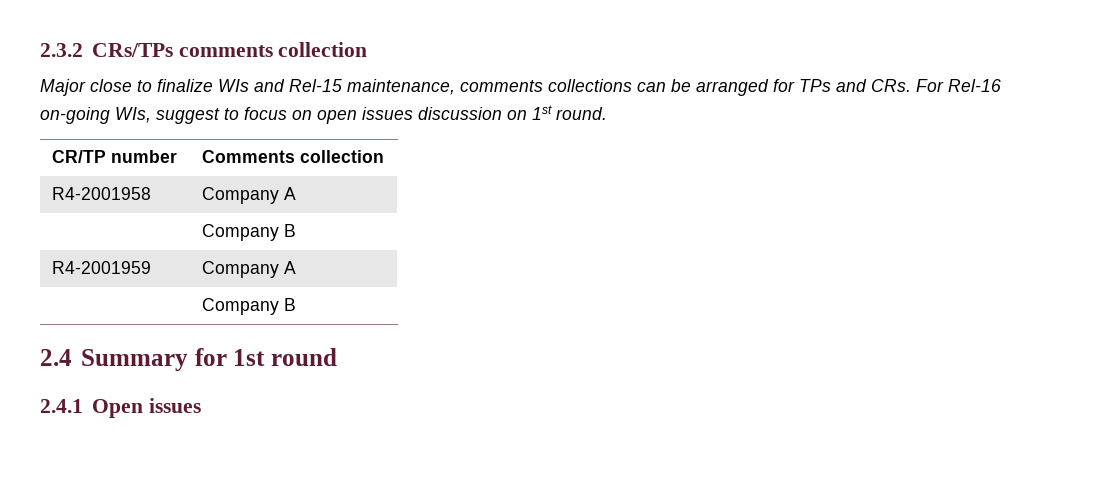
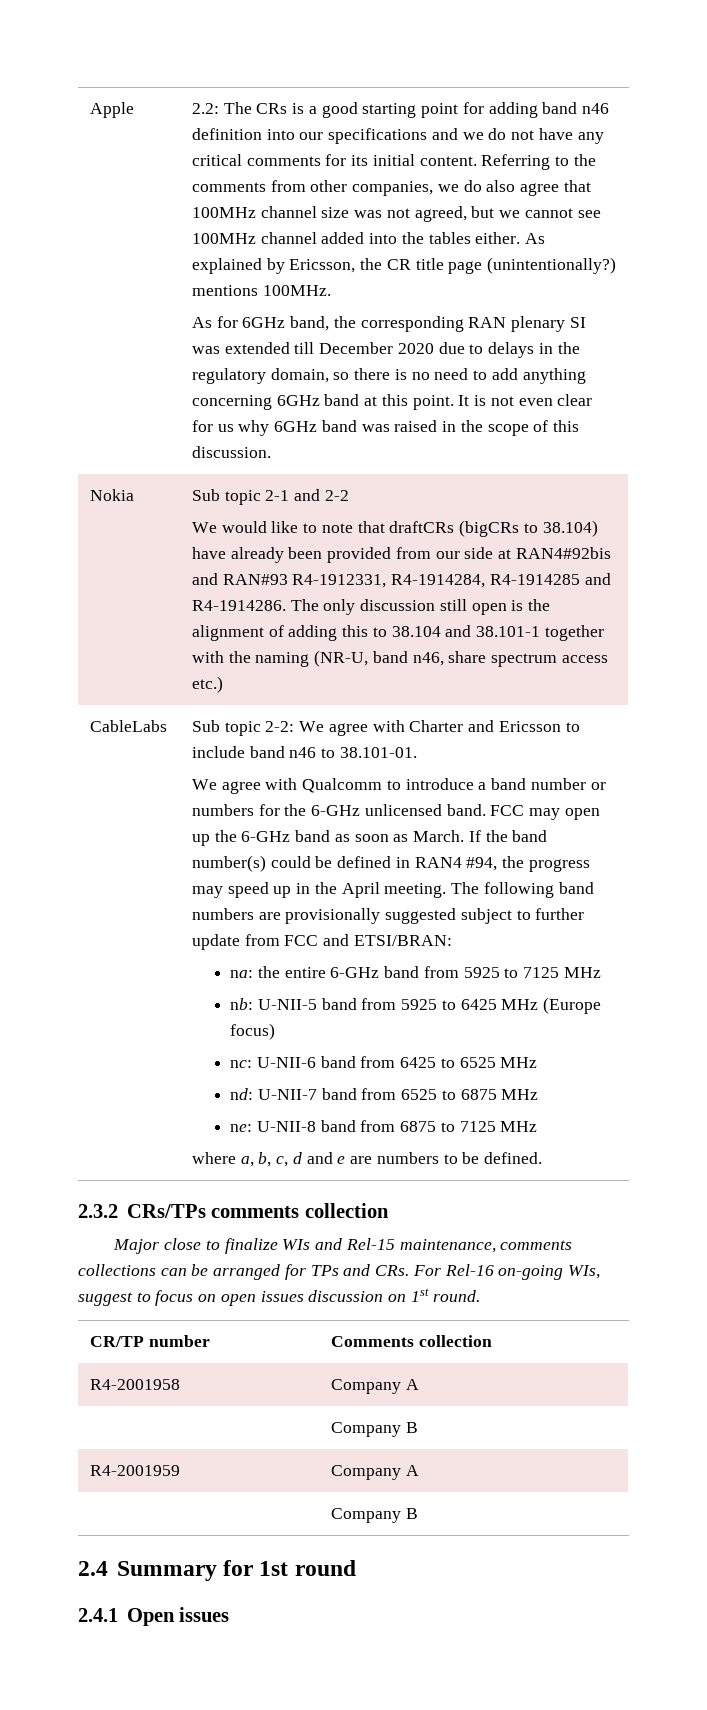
(40, 50) none -> [90,102,135,118] [192,102,610,118] [192,128,604,144] [192,154,596,170] [192,180,591,196] [192,206,601,222] [192,232,546,244] [192,257,617,274] [192,285,331,296] [192,316,586,332] [192,342,580,358] [192,368,586,384] [192,394,593,410] [192,420,580,436] [192,446,272,458] [90,489,135,501] [192,489,349,505] [192,520,598,537] [192,547,611,563] [192,573,611,588] [192,599,551,615] [192,625,604,641] [192,650,608,667] [192,676,224,693] [90,720,168,732] [192,720,580,736] [192,746,417,758] [192,778,606,794] [192,804,600,820] [192,830,548,846] [192,855,590,872] [192,882,594,898] [192,908,585,924] [192,934,452,950] [230,966,601,978] [230,997,602,1014] [230,1023,276,1040] [230,1056,538,1068] [230,1088,539,1100] [230,1120,538,1132] [192,1152,543,1167] Apple | 2.2: The CRs is a good starting point for adding band n46 definition into our specifications and we do not have any critical comments for its initial content. Referring to the comments from other companies, we do also agree that 100MHz channel size was not agreed, but we cannot see 100MHz channel added into the tables either. As explained by Ericsson, the CR title page (unintentionally?) mentions 100MHz. // As for 6GHz band, the corresponding RAN plenary SI was extended till December 2020 due to delays in the regulatory domain, so there is no need to add anything concerning 6GHz band at this point. It is not even clear for us why 6GHz band was raised in the scope of this discussion. // Nokia | Sub topic 2-1 and 2-2 // We would like to note that draftCRs (bigCRs to 38.104) have already been provided from our side at RAN4#92bis and RAN#93 R4-1912331, R4-1914284, R4-1914285 and R4-1914286. The only discussion still open is the alignment of adding this to 38.104 and 38.101-1 together with the naming (NR-U, band n46, share spectrum access etc.) // CableLabs | Sub topic 2-2: We agree with Charter and Ericsson to include band n46 to 38.101-01. // We agree with Qualcomm to introduce a band number or numbers for the 6-GHz unlicensed band. FCC may open up the 6-GHz band as soon as March. If the band number(s) could be defined in RAN4 #94, the progress may speed up in the April meeting. The following band numbers are provisionally suggested subject to further update from FCC and ETSI/BRAN: // na: the entire 6-GHz band from 5925 to 7125 MHz // nb: U-NII-5 band from 5925 to 6425 MHz (Europe focus) // nc: U-NII-6 band from 6425 to 6525 MHz // nd: U-NII-7 band from 6525 to 6875 MHz // ne: U-NII-8 band from 6875 to 7125 MHz // where a, b, c, d and e are numbers to be defined. //

